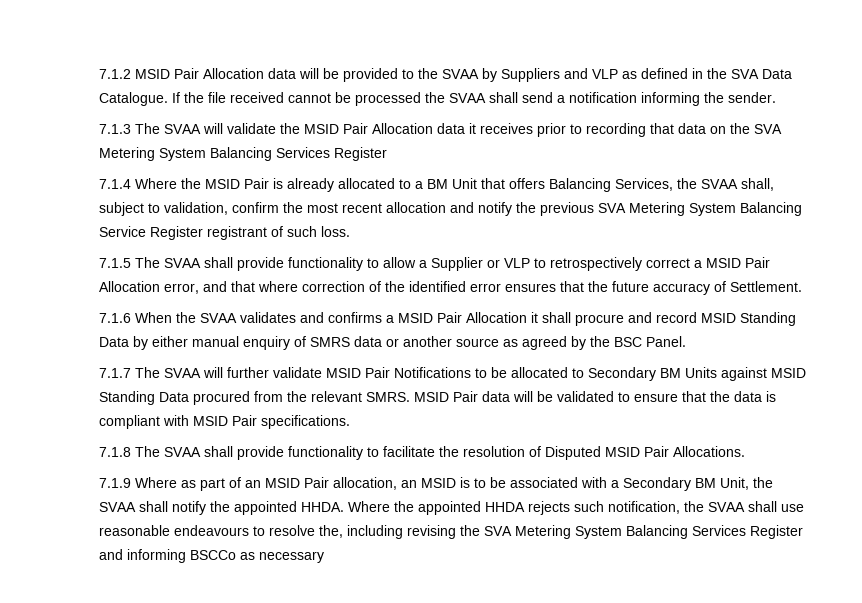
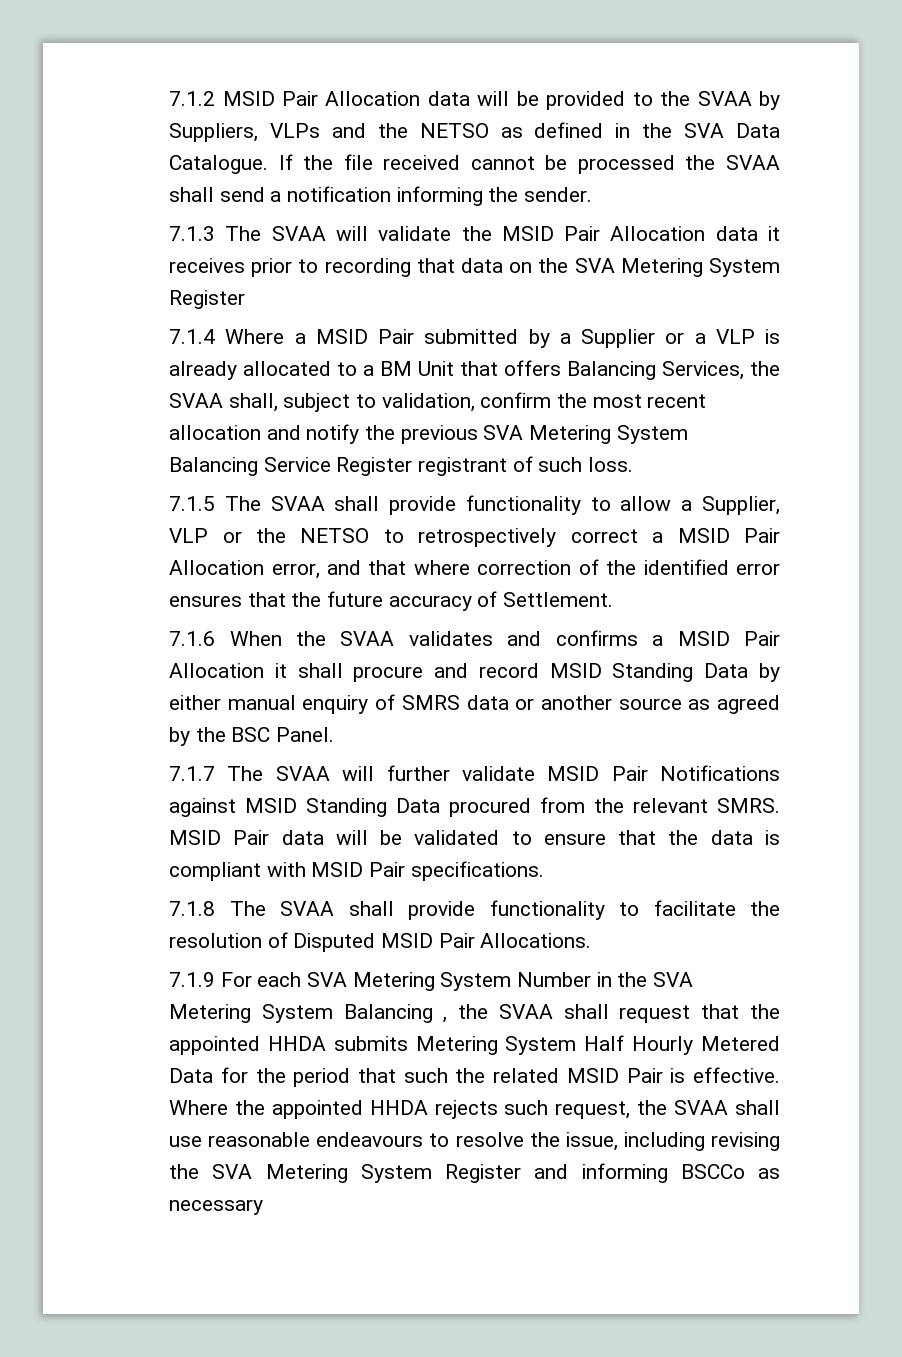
[501,68,619,82] Suppliers and VLP -> [169,123,489,142] Suppliers, VLPs and the NETSO
[210,147,331,161] Balancing Services -> (780, 267) none
[181,178,270,189] the MSID Pair -> [294,329,755,348] a MSID Pair submitted by a Supplier or a VLP
[431,257,531,271] Supplier or VLP -> [701,496,780,515] [169,528,370,543] Supplier, VLP or the NETSO
[475,367,718,381] to be allocated to Secondary BM Units -> (780, 773) none
[135,477,774,491] [99,501,345,515] Where as part of an MSID Pair allocation, an MSID is to be associated with a Secondary BM Unit, the SVAA shall notify the appointed HHDA. -> [220,972,694,991] [169,1004,780,1023] [169,1035,780,1055] [169,1067,780,1087] For each SVA Metering System Number in the SVA Metering System Balancing , the SVAA shall request that the appointed HHDA submits Metering System Half Hourly Metered Data for the period that such the related MSID Pair is effective.
[608,501,681,514] notification, -> [555,1101,631,1119] request,
[319,525,344,538] the, -> [529,1132,618,1151] the issue,
[626,525,747,539] Balancing Services -> (432, 1173) none

